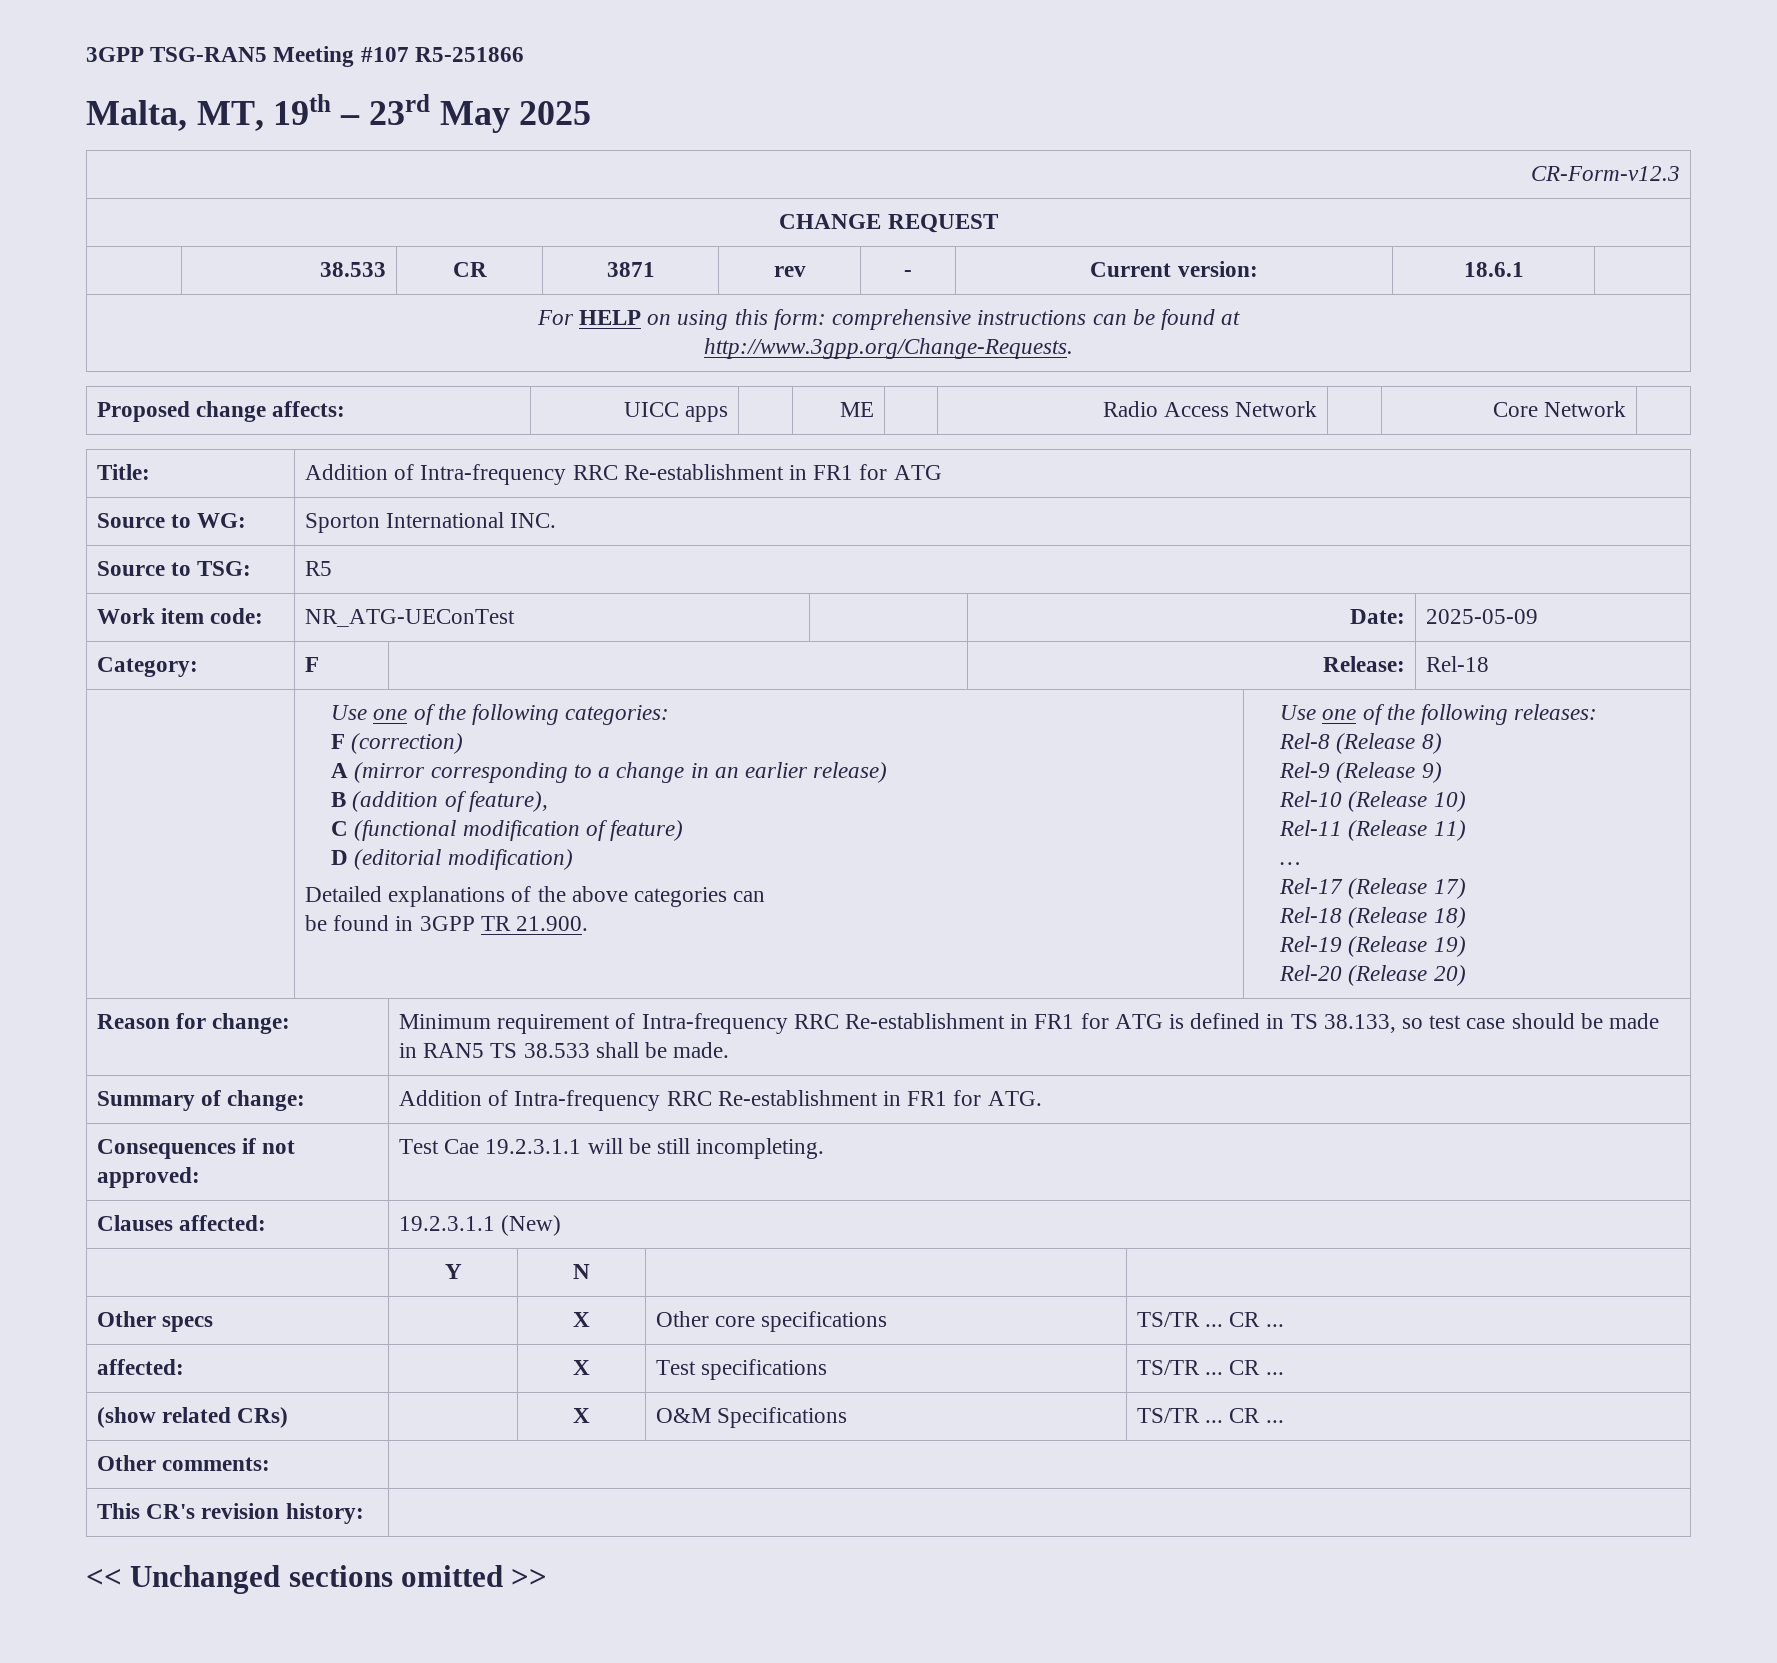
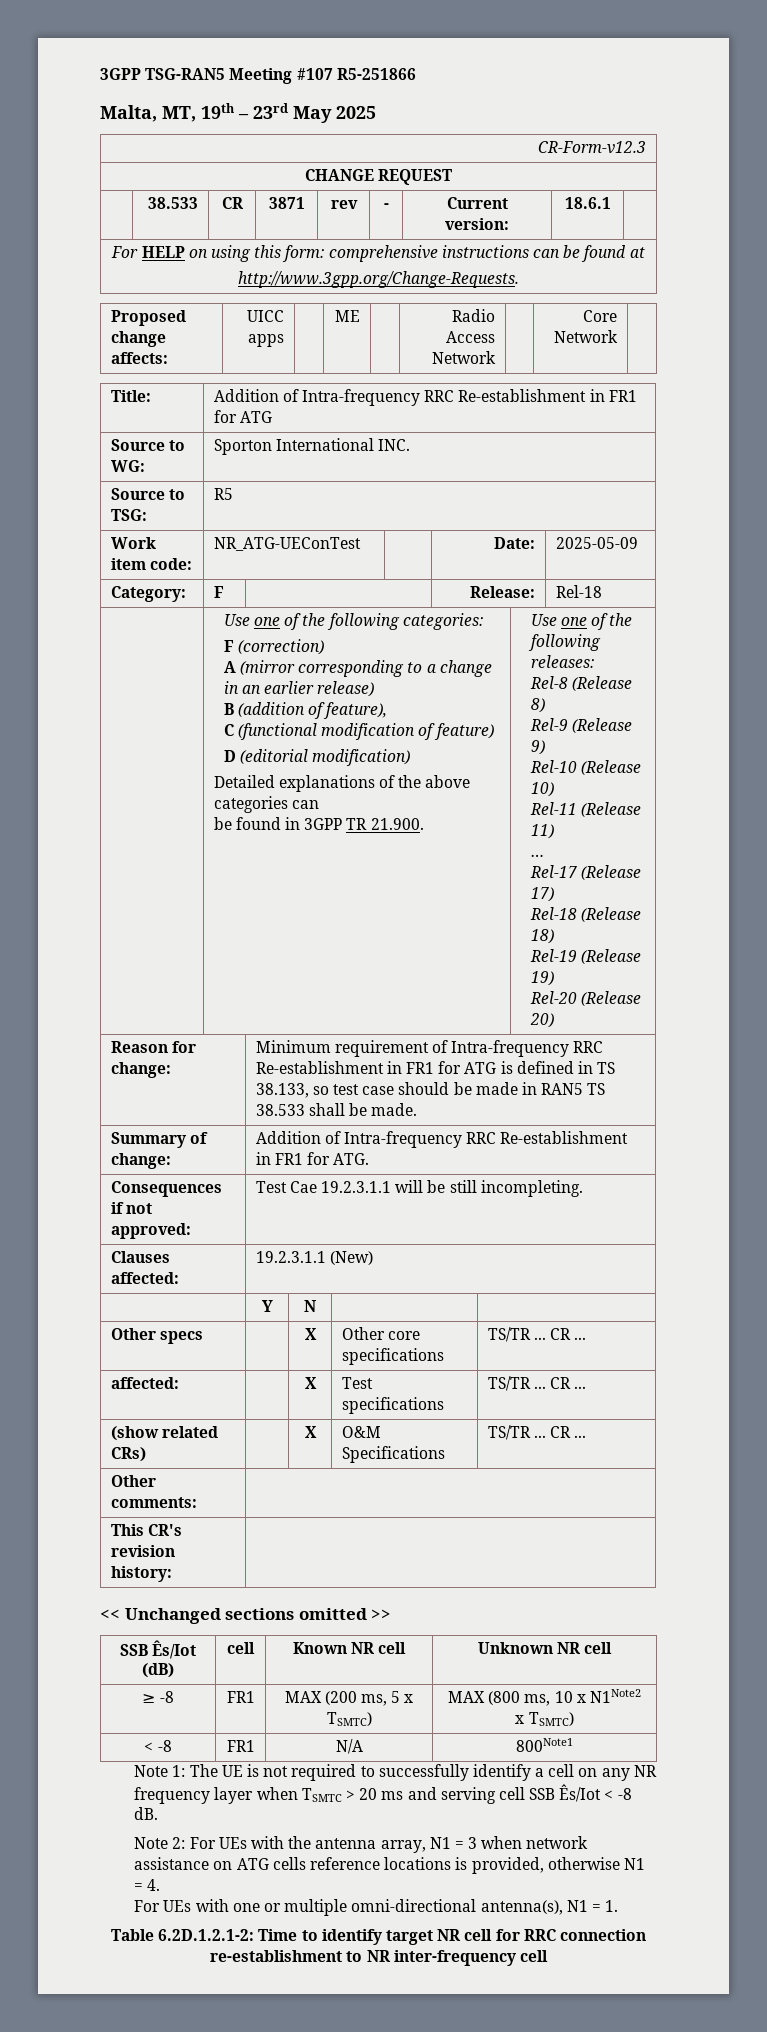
(548, 1577) none -> [119,1640,197,1659] [142,1663,174,1678] [227,1642,255,1654] [292,1642,407,1654] [477,1642,613,1654] [142,1691,174,1703] [226,1691,255,1703] [284,1691,414,1706] [326,1712,372,1726] [448,1689,641,1706] [515,1712,574,1726] [144,1740,172,1752] [226,1740,255,1752] [335,1739,363,1754] [516,1738,573,1752] [134,1764,657,1781] [134,1784,632,1804] [134,1807,159,1820] [134,1836,589,1853] [134,1857,645,1874] [134,1879,161,1891] [134,1899,619,1916] [111,1929,646,1945] [210,1950,548,1966] // SSB Ês/Iot (dB) | cell | Known NR cell | Unknown NR cell // ≥ -8 | FR1 | MAX (200 ms, 5 x TSMTC) | MAX (800 ms, 10 x N1Note2 x TSMTC) // < -8 | FR1 | N/A | 800Note1 // Note 1: The UE is not required to successfully identify a cell on any NR frequency layer when TSMTC > 20 ms and serving cell SSB Ês/Iot < -8 dB. // Note 2: For UEs with the antenna array, N1 = 3 when network assistance on ATG cells reference locations is provided, otherwise N1 = 4. // For UEs with one or multiple omni-directional antenna(s), N1 = 1. // Table 6.2D.1.2.1-2: Time to identify target NR cell for RRC connection re-establishment to NR inter-frequency cell

